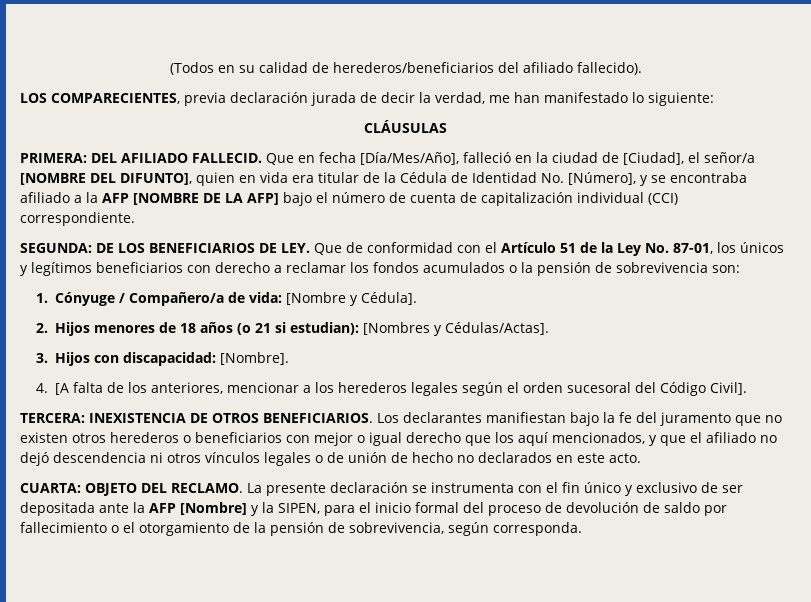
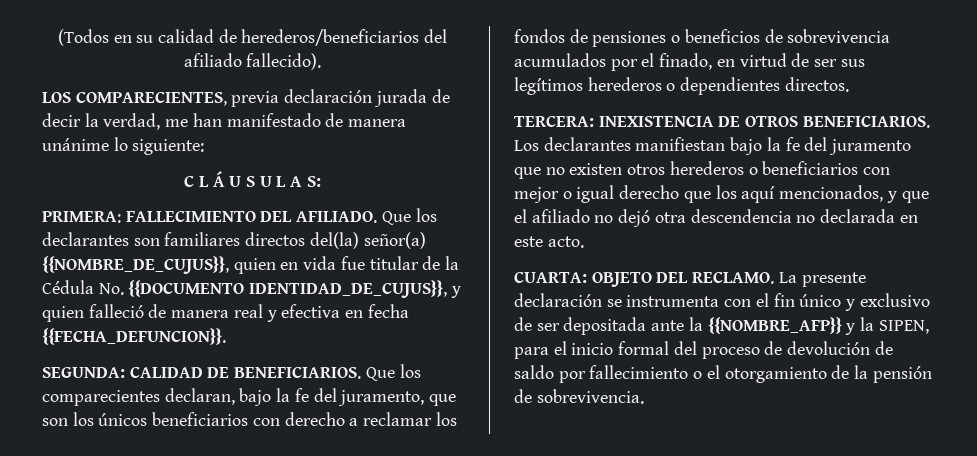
(628, 97) none -> [325,113,407,127] [42,138,109,151] de manera unánime
[364,120,447,133] [20,152,755,165] [20,173,192,185] CLÁUSULAS // PRIMERA: DEL AFILIADO FALLECID. Que en fecha [Día/Mes/Año], falleció en la ciudad de [Ciudad], el señor/a [NOMBRE DEL DIFUNTO], -> [184,171,321,187] [42,208,437,225] [42,232,426,249] [42,256,229,274] C L Á U S U L A S: // PRIMERA: FALLECIMIENTO DEL AFILIADO. Que los declarantes son familiares directos del(la) señor(a) {{NOMBRE_DE_CUJUS}},
[292,175,314,183] era -> [340,256,365,270] fue
[451,172,747,186] [20,192,678,206] [20,212,135,226] [20,242,784,256] [20,262,92,276] de Identidad No. [Número], y se encontraba afiliado a la AFP [NOMBRE DE LA AFP] bajo el número de cuenta de capitalización individual (CCI) correspondiente. // SEGUNDA: DE LOS BENEFICIARIOS DE LEY. Que de conformidad con el Artículo 51 de la Ley No. 87-01, los únicos y legítimos -> [98,280,461,298] [42,304,409,322] [42,328,226,345] [42,364,421,381] [42,388,457,406] [42,412,148,426] No. {{DOCUMENTO IDENTIDAD_DE_CUJUS}}, y quien falleció de manera real y efectiva en fecha {{FECHA_DEFUNCION}}. // SEGUNDA: CALIDAD DE BENEFICIARIOS. Que los comparecientes declaran, bajo la fe del juramento, que son los únicos
[423,262,740,276] [35,292,417,306] [35,322,549,336] [35,352,289,366] [35,382,747,396] acumulados o la pensión de sobrevivencia son: // 1. Cónyuge / Compañero/a de vida: [Nombre y Cédula]. // 2. Hijos menores de 18 años (o 21 si estudian): [Nombres y Cédulas/Actas]. // 3. Hijos con discapacidad: [Nombre]. // 4. [A falta de los anteriores, mencionar a los herederos legales según el orden sucesoral del Código Civil]. -> [569,29,891,47] [514,53,865,71] [514,77,849,95] de pensiones o beneficios de sobrevivencia acumulados por el finado, en virtud de ser sus legítimos herederos o dependientes directos.
[53,452,552,466] descendencia ni otros vínculos legales o de unión de hecho no declarados -> [654,209,896,223] otra descendencia no declarada
[149,502,247,515] AFP [Nombre] -> [707,317,842,334] {{NOMBRE_AFP}}
[349,522,582,536] sobrevivencia, según corresponda. -> [536,389,644,404] sobrevivencia.

